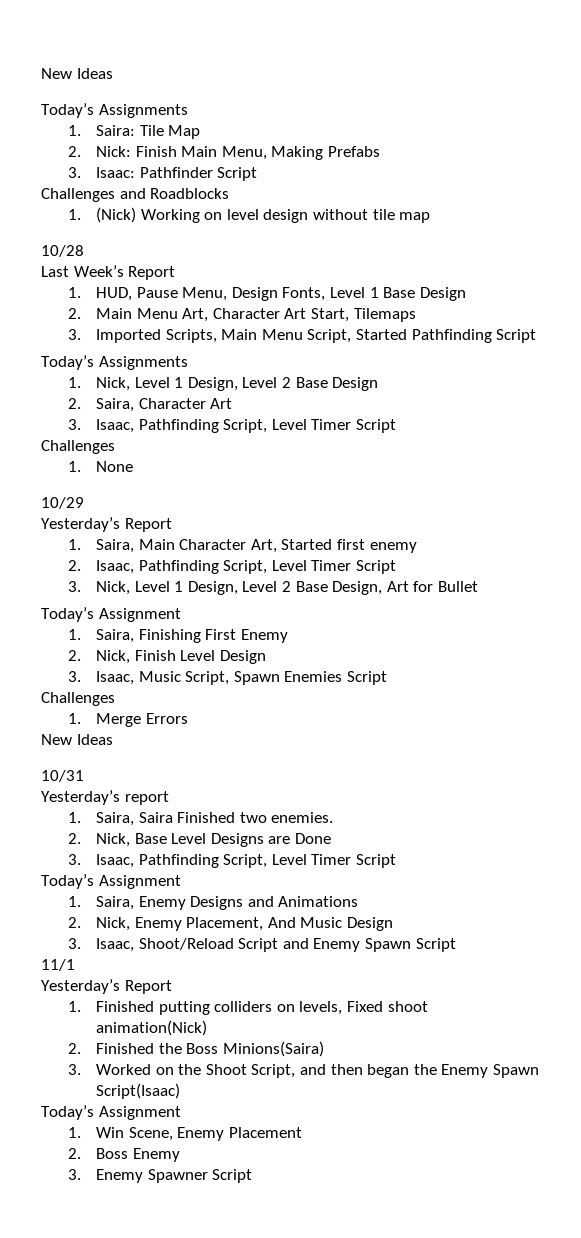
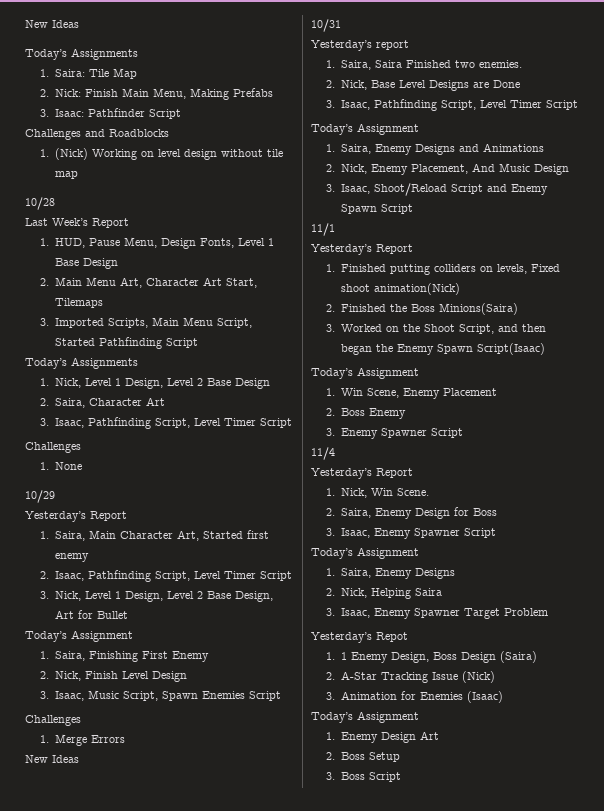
(253, 1176) none -> [311,447,335,460] [311,468,413,479] [326,488,430,498] [326,507,498,519] [326,528,497,539] [311,547,419,559] [326,568,456,579] [326,588,443,599] [326,608,549,619] [311,632,408,643] [326,651,538,663] [326,671,496,683] [326,691,504,703] [311,711,419,723] [326,731,440,743] [326,752,401,762] [326,772,402,782] // 11/4 // Yesterday’s Report // 1. Nick, Win Scene. // 2. Saira, Enemy Design for Boss // 3. Isaac, Enemy Spawner Script // Today’s Assignment // 1. Saira, Enemy Designs // 2. Nick, Helping Saira // 3. Isaac, Enemy Spawner Target Problem // Yesterday’s Repot // 1. 1 Enemy Design, Boss Design (Saira) // 2. A-Star Tracking Issue (Nick) // 3. Animation for Enemies (Isaac) // Today’s Assignment // 1. Enemy Design Art // 2. Boss Setup // 3. Boss Script

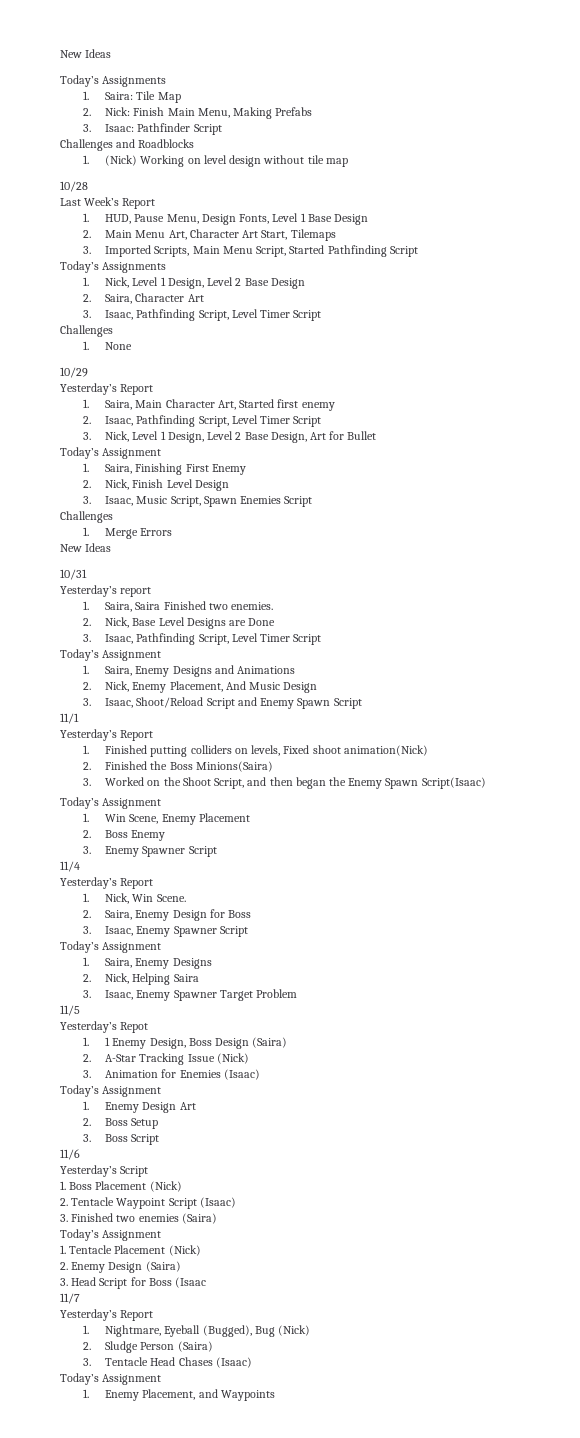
(549, 612) none -> [60,1005,80,1016] // 11/5
(402, 777) none -> [60,1149,80,1160] [60,1165,149,1177] [60,1181,182,1192] [60,1197,236,1209] [60,1213,217,1224] [60,1229,162,1241] [60,1245,201,1256] [60,1261,181,1273] [60,1277,207,1289] [60,1293,80,1304] [60,1309,154,1321] [82,1325,311,1337] [82,1341,213,1353] [82,1357,252,1368] [60,1373,162,1385] [82,1389,275,1401] // 11/6 // Yesterday’s Script // 1. Boss Placement (Nick) // 2. Tentacle Waypoint Script (Isaac) // 3. Finished two enemies (Saira) // Today’s Assignment // 1. Tentacle Placement (Nick) // 2. Enemy Design (Saira) // 3. Head Script for Boss (Isaac // 11/7 // Yesterday’s Report // 1. Nightmare, Eyeball (Bugged), Bug (Nick) // 2. Sludge Person (Saira) // 3. Tentacle Head Chases (Isaac) // Today’s Assignment // 1. Enemy Placement, and Waypoints

